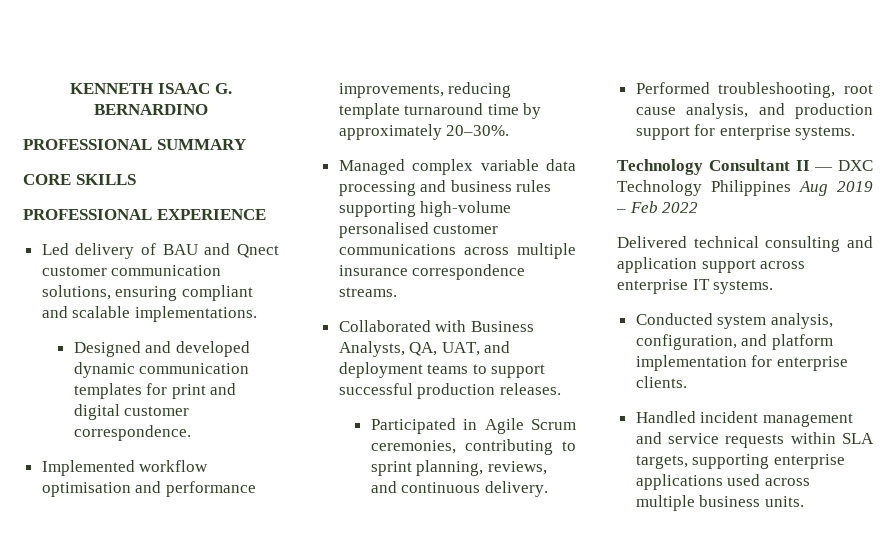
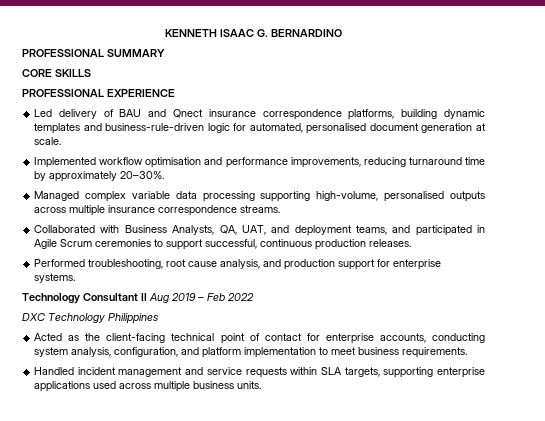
[41,265,222,276] [41,285,253,301] [41,306,257,322] [73,341,250,357] [73,362,250,378] [73,383,237,399] [73,404,190,420] [73,425,191,441] customer communication solutions, ensuring compliant and scalable implementations. // Designed and developed dynamic communication templates for print and digital customer correspondence. -> [208,109,486,120] [34,123,486,134] [34,137,62,145] insurance correspondence platforms, building dynamic templates and business-rule-driven logic for automated, personalised document generation at scale.
[338,103,400,119] template -> (406, 162) none
[420,180,552,192] [338,201,512,217] [338,222,499,238] [338,244,456,255] and business rules supporting high-volume personalised customer communications -> [260,191,486,202] supporting high-volume, personalised outputs
[427,364,546,378] [338,383,561,399] [370,418,576,434] [370,439,576,455] [370,460,547,476] [370,481,548,497] teams to support successful production releases. // Participated in Agile Scrum ceremonies, contributing to sprint planning, reviews, and continuous delivery. -> [355,225,485,236] [34,239,412,250] teams, and participated in Agile Scrum ceremonies to support successful, continuous production releases.
[814,160,873,171] [617,180,791,196] — DXC Technology Philippines -> (147, 297) none
[617,236,873,252] [617,257,806,273] [617,279,774,294] [635,313,713,325] Delivered technical consulting and application support across enterprise IT systems. // Conducted -> [22,313,158,324] [34,333,485,344] DXC Technology Philippines // Acted as the client-facing technical point of contact for enterprise accounts, conducting
[751,355,848,371] [635,376,687,388] for enterprise clients. -> [319,347,468,358] to meet business requirements.

